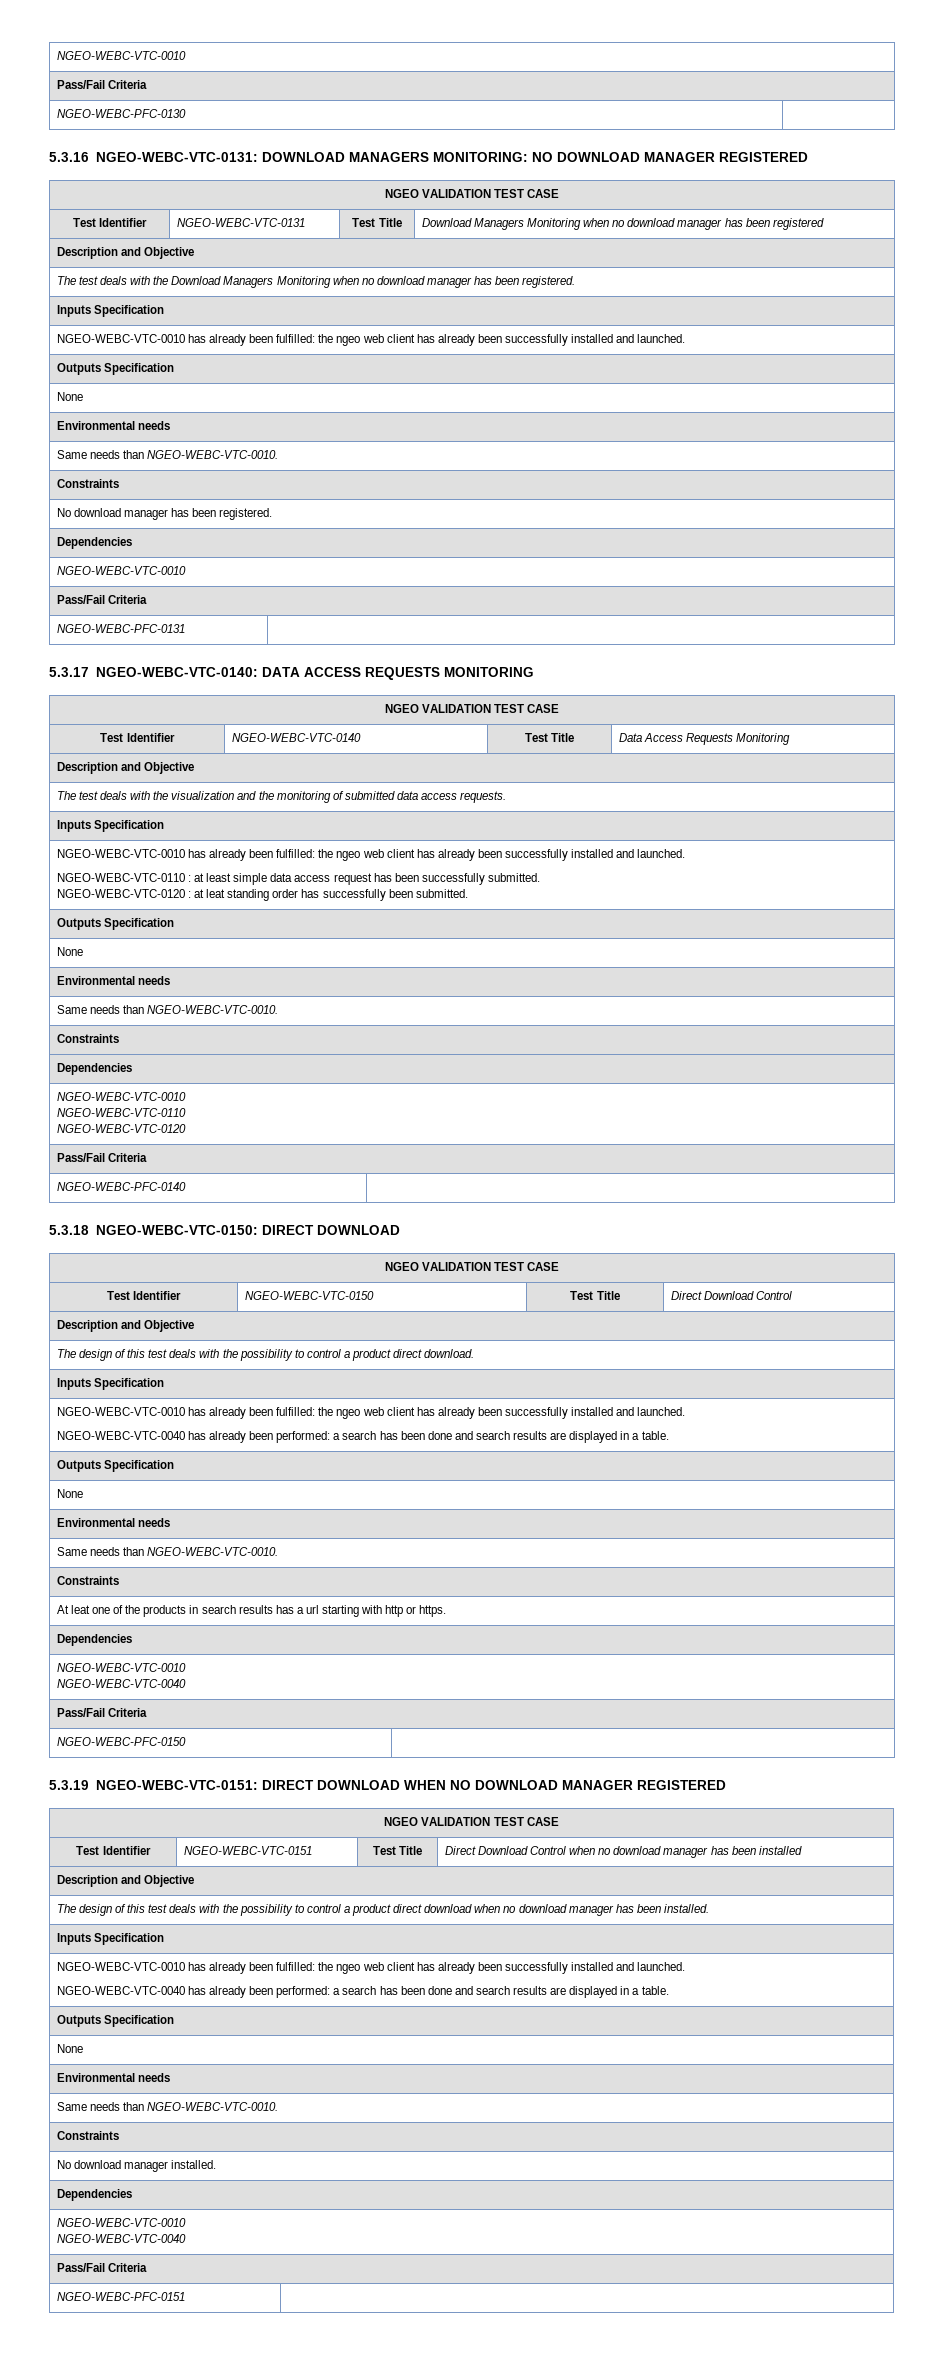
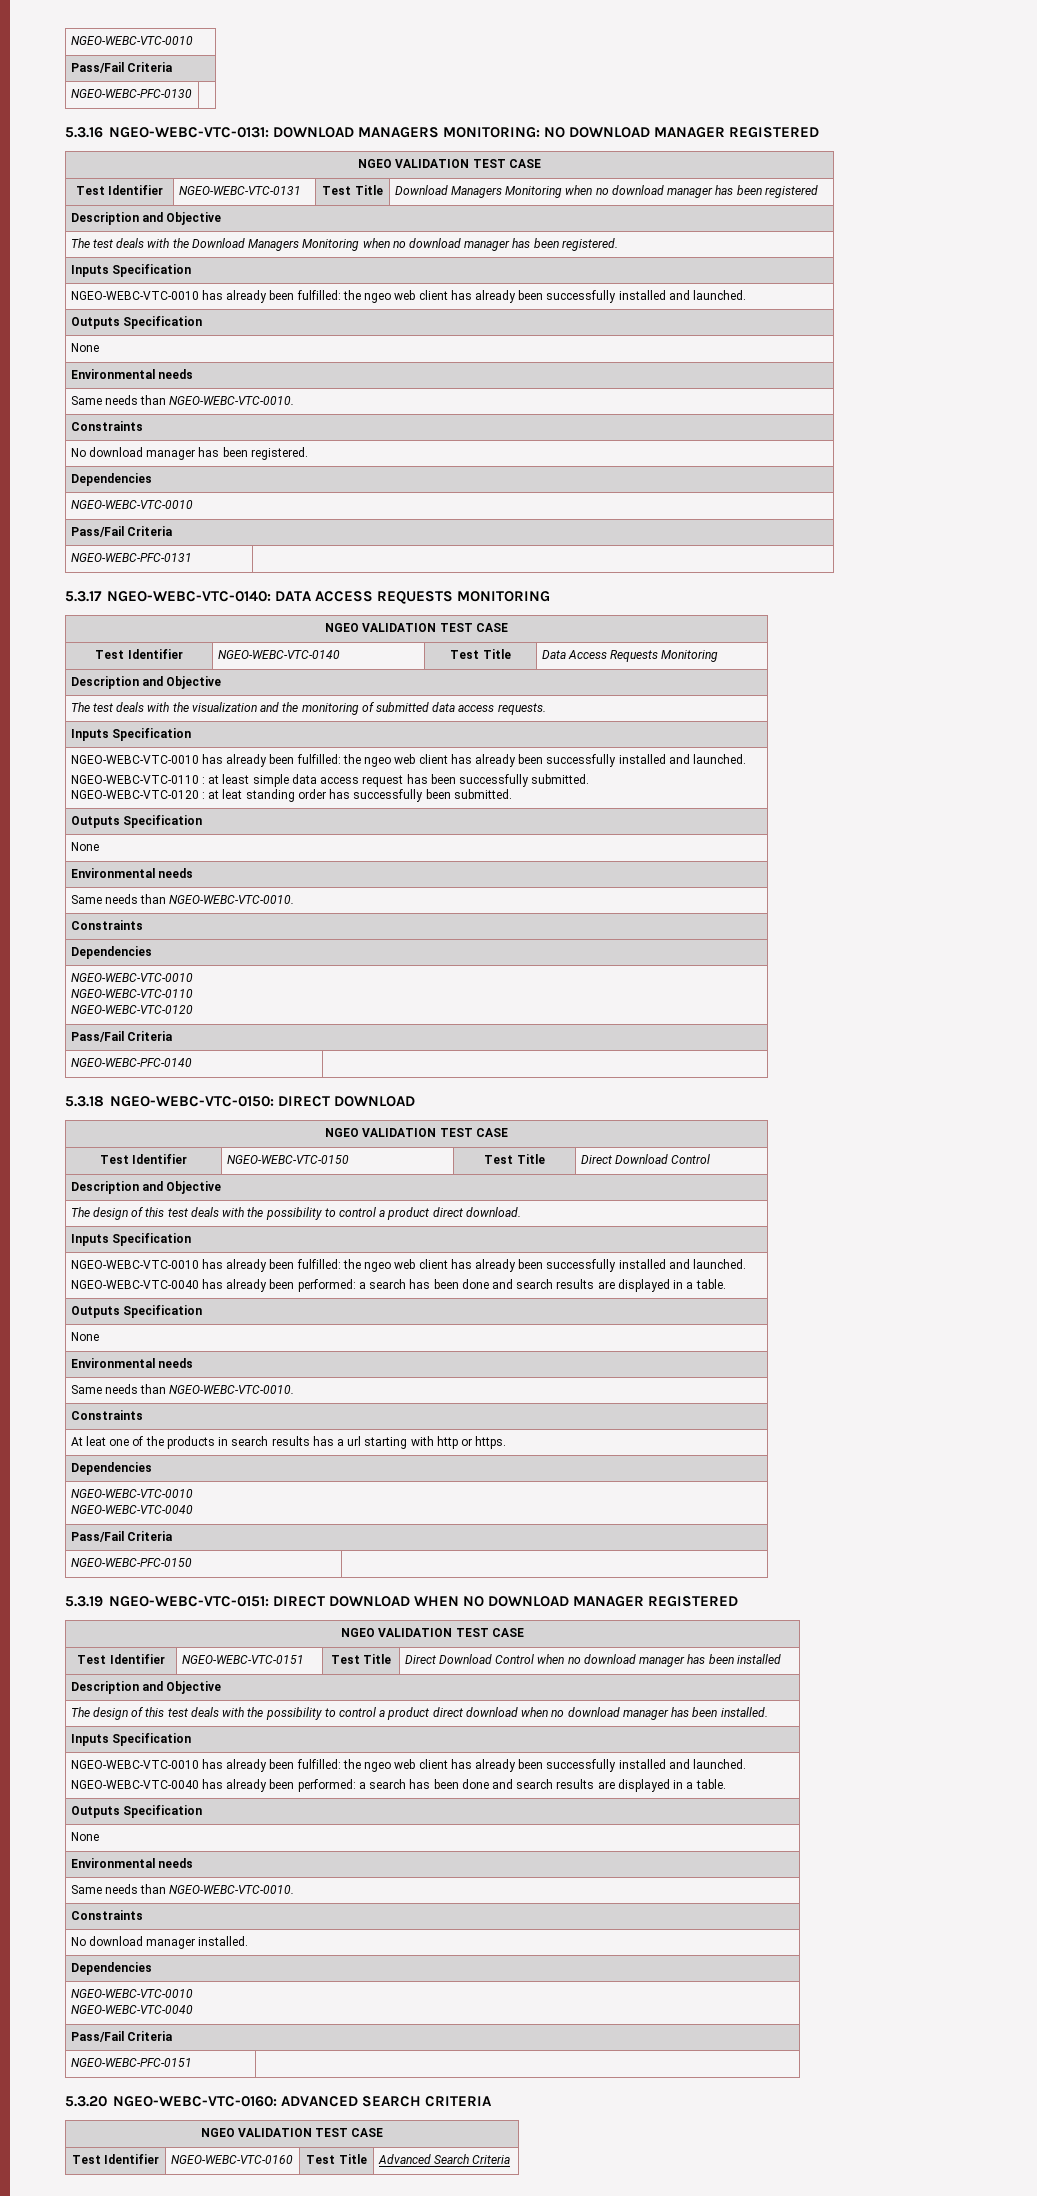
(185, 2296) none -> [65,2096,493,2107] [200,2128,384,2137] [71,2154,160,2164] [170,2155,293,2164] [306,2154,367,2164] [377,2154,511,2164] // 5.3.20 NGEO-WEBC-VTC-0160: ADVANCED SEARCH CRITERIA // NGEO VALIDATION TEST CASE // Test Identifier | NGEO-WEBC-VTC-0160 | Test Title | Advanced Search Criteria

